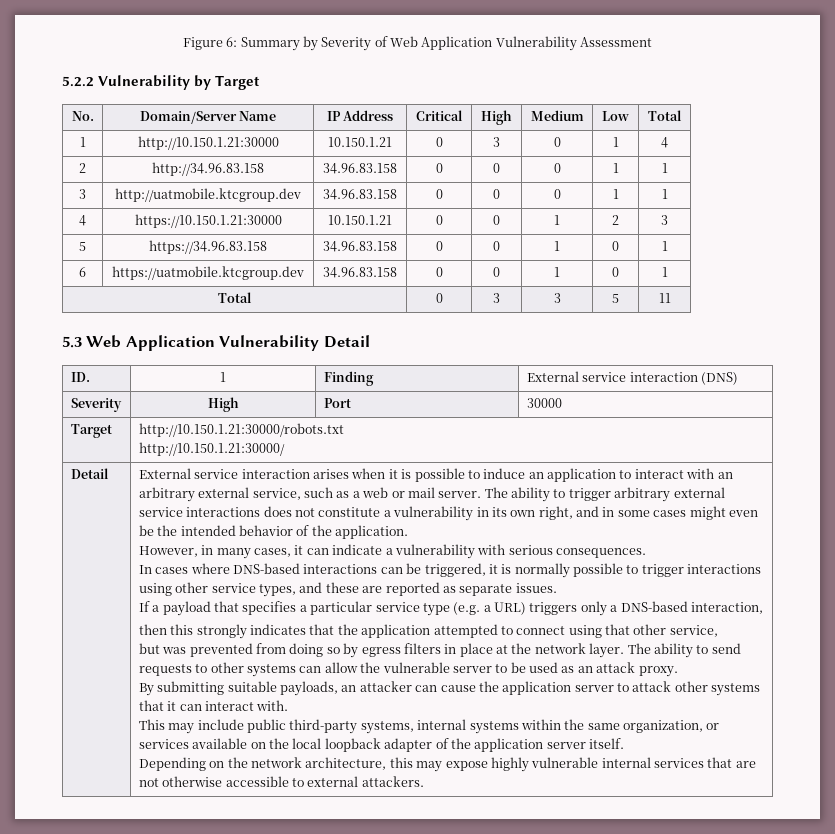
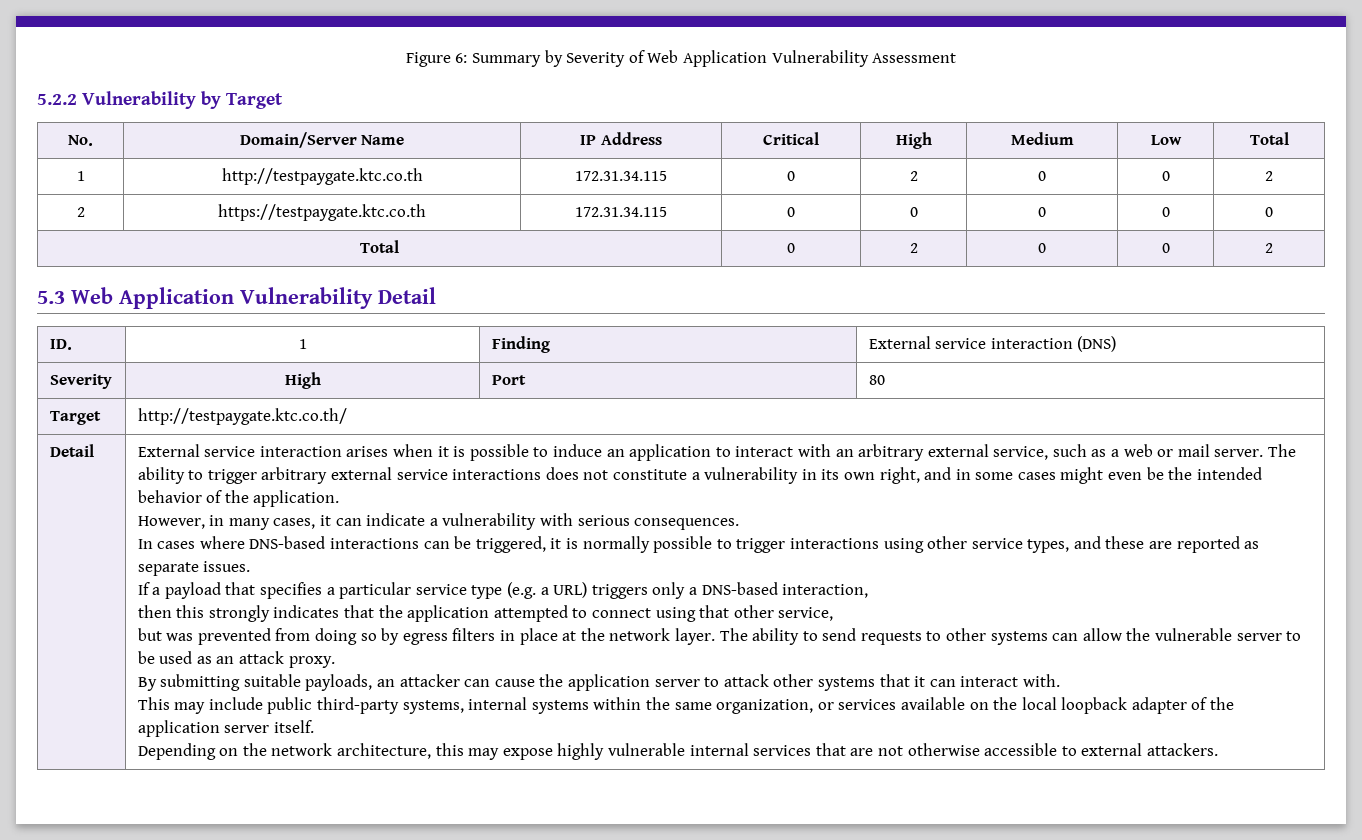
[137,136,279,150] [328,137,392,147] [435,137,443,147] [493,137,500,147] [553,137,561,147] [612,137,619,147] [661,137,668,148] [79,163,86,173] [152,162,264,176] [323,163,397,174] [435,163,443,173] [493,163,500,173] [553,163,561,173] [612,163,619,173] [661,163,668,173] [79,189,86,199] [115,188,301,202] [323,189,397,200] [435,189,443,199] [493,189,500,199] [553,189,561,199] [612,189,619,199] [661,189,668,199] [79,215,86,226] [134,214,282,228] [328,215,392,225] [435,215,443,225] [493,215,500,225] [554,215,560,225] [612,215,619,225] [661,215,668,225] [79,242,86,251] [149,240,267,254] [323,241,397,252] [435,241,443,251] [493,241,500,251] [554,241,560,251] [612,241,619,251] [661,241,668,251] [79,267,86,277] [112,266,304,280] [323,267,397,278] [435,267,443,277] [493,267,500,277] [554,267,560,277] [612,267,619,277] [661,267,668,277] [218,292,252,303] [435,293,443,303] [493,293,500,303] [553,293,561,303] [612,294,619,303] [658,293,671,303] http://10.150.1.21:30000 | 10.150.1.21 | 0 | 3 | 0 | 1 | 4 // 2 | http://34.96.83.158 | 34.96.83.158 | 0 | 0 | 0 | 1 | 1 // 3 | http://uatmobile.ktcgroup.dev | 34.96.83.158 | 0 | 0 | 0 | 1 | 1 // 4 | https://10.150.1.21:30000 | 10.150.1.21 | 0 | 0 | 1 | 2 | 3 // 5 | https://34.96.83.158 | 34.96.83.158 | 0 | 0 | 1 | 0 | 1 // 6 | https://uatmobile.ktcgroup.dev | 34.96.83.158 | 0 | 0 | 1 | 0 | 1 // Total | 0 | 3 | 3 | 5 | 11 -> [221,168,423,185] [575,171,667,181] [787,171,795,181] [909,171,918,181] [1038,171,1046,181] [1161,171,1170,181] [1265,171,1273,181] [76,207,85,217] [218,204,426,221] [575,207,667,217] [787,207,795,217] [909,207,918,217] [1038,207,1046,217] [1161,207,1170,217] [1265,207,1273,217] [360,240,399,253] [787,243,795,253] [909,243,918,253] [1038,243,1046,253] [1161,243,1170,253] [1265,243,1273,253] http://testpaygate.ktc.co.th | 172.31.34.115 | 0 | 2 | 0 | 0 | 2 // 2 | https://testpaygate.ktc.co.th | 172.31.34.115 | 0 | 0 | 0 | 0 | 0 // Total | 0 | 2 | 0 | 0 | 2
[526,398,562,408] 30000 -> [868,375,885,385] 80
[138,423,344,437] [138,442,285,456] http://10.150.1.21:30000/robots.txt // http://10.150.1.21:30000/ -> [137,408,347,425] http://testpaygate.ktc.co.th/

